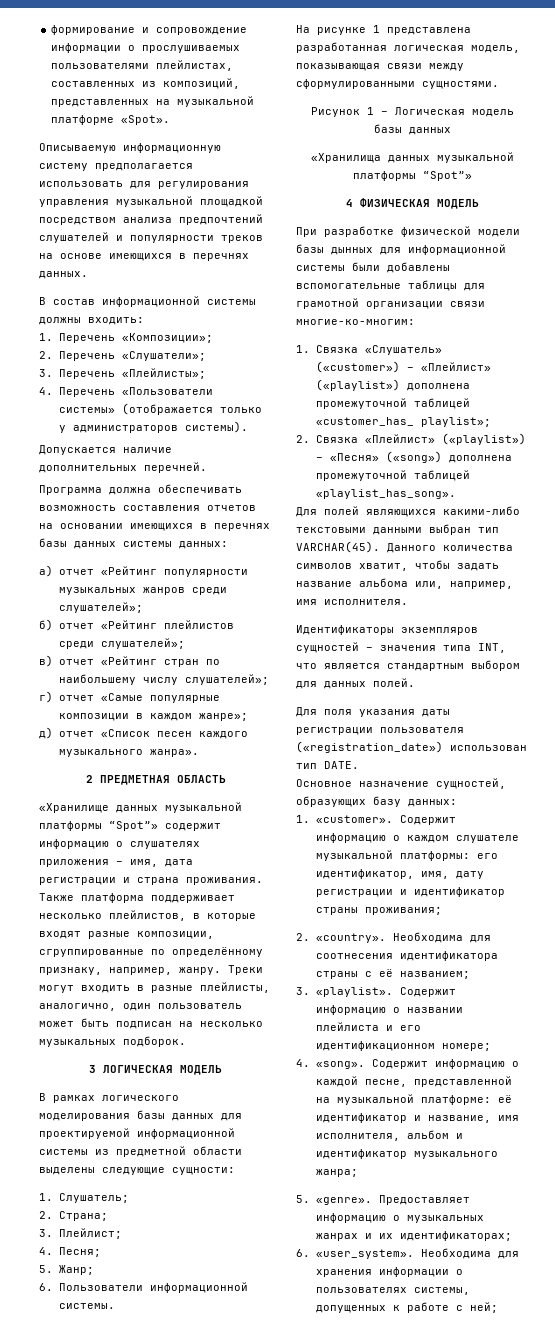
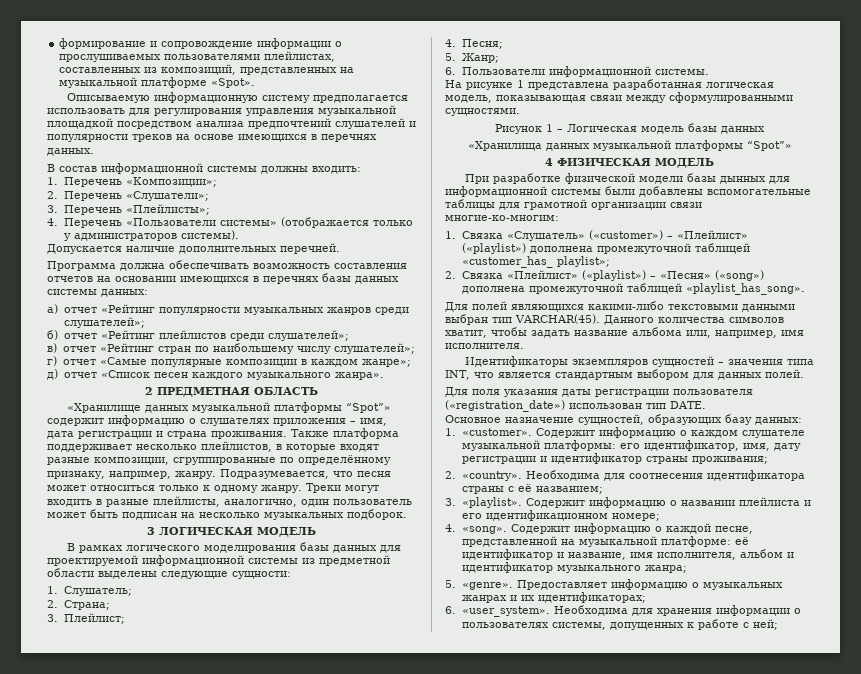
(221, 971) none -> [220,469,391,479] [47,485,302,493] Подразумевается, что песня может относиться только к одному жанру.

